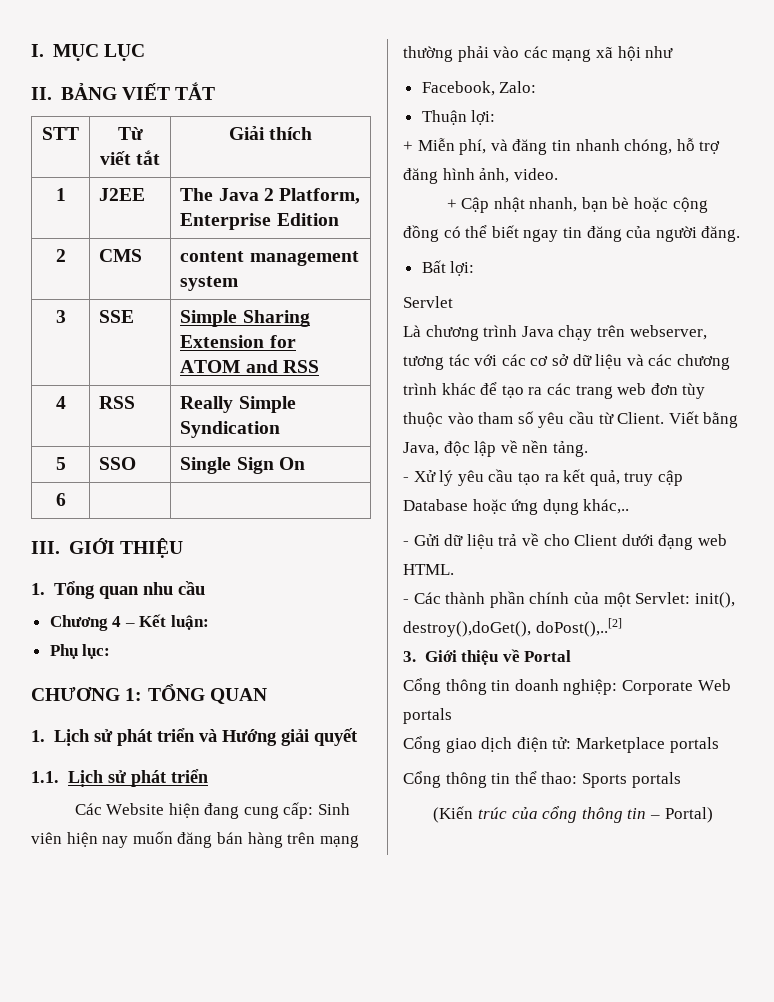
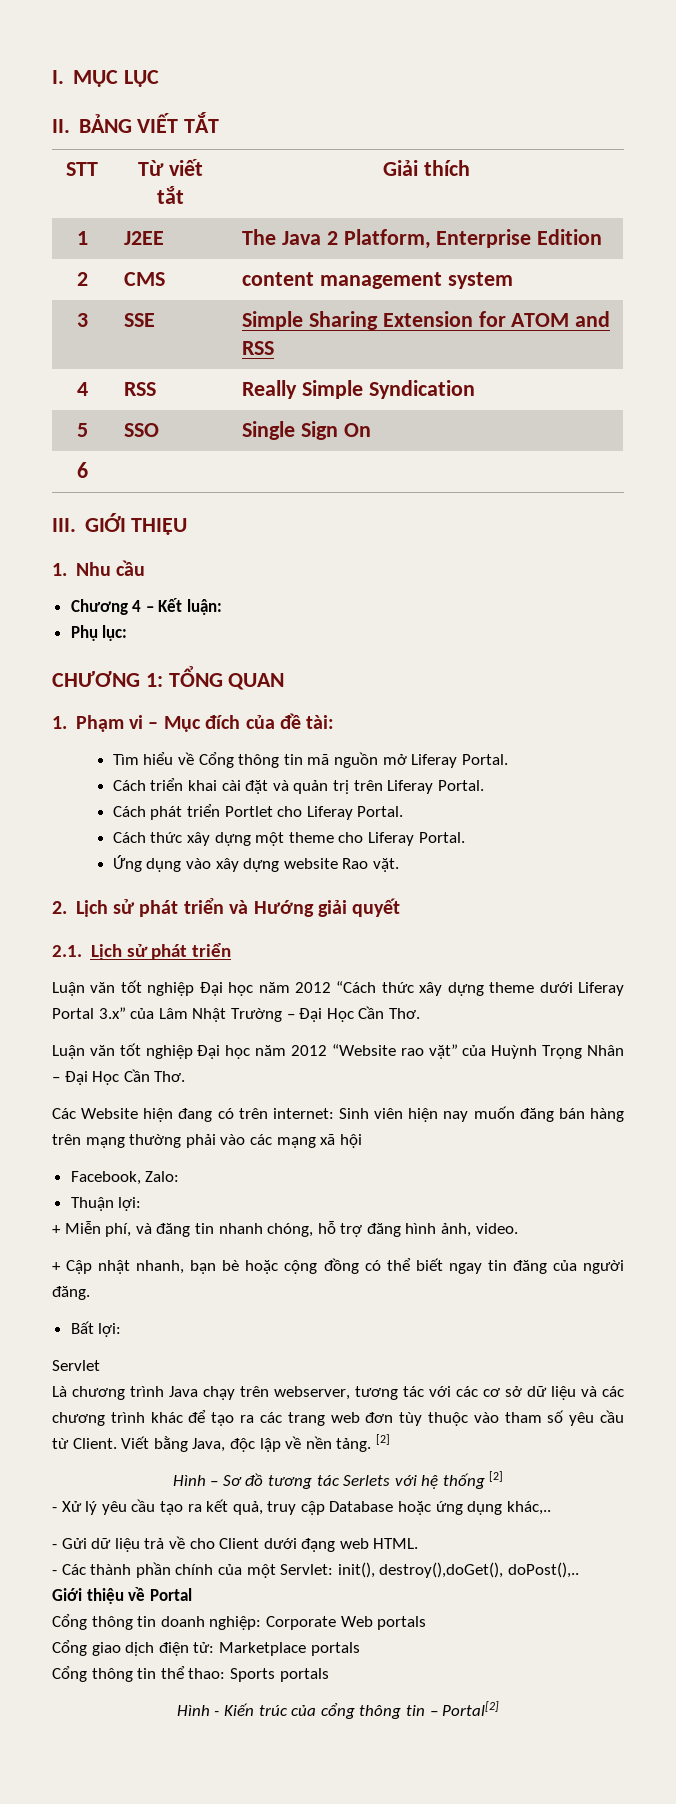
[53,581,173,599] Tổng quan nhu -> [75,562,111,576] Nhu
(45, 736) none -> [75,713,335,732] [112,752,508,768] [112,778,484,794] [112,804,404,820] [112,832,465,846] [112,855,399,872] [52,901,67,914] Phạm vi – Mục đích của đề tài: // Tìm hiểu về Cổng thông tin mã nguồn mở Liferay Portal. // Cách triển khai cài đặt và quản trị trên Liferay Portal. // Cách phát triển Portlet cho Liferay Portal. // Cách thức xây dựng một theme cho Liferay Portal. // Ứng dụng vào xây dựng website Rao vặt. // 2.
[31,769,208,787] 1.1. Lịch sử phát triển -> [52,943,232,960] [52,980,625,996] [52,1006,420,1022] [52,1043,624,1059] [52,1069,186,1085] 2.1. Lịch sử phát triển // Luận văn tốt nghiệp Đại học năm 2012 “Cách thức xây dựng theme dưới Liferay Portal 3.x” của Lâm Nhật Trường – Đại Học Cần Thơ. // Luận văn tốt nghiệp Đại học năm 2012 “Website rao vặt” của Huỳnh Trọng Nhân – Đại Học Cần Thơ.
[243,802,314,819] cung cấp: -> [217,1108,334,1119] có trên internet:
[645,46,674,58] như -> (362, 1141) none
(588, 449) none -> [375,1434,390,1445] [172,1471,504,1489] [2] // Hình – Sơ đồ tương tác Serlets với hệ thống [2]
[535,618,622,637] [403,651,416,662] doPost(),..[2] // 3. -> [507,1562,579,1578] doPost(),.. //
[433,806,474,823] (Kiến -> [176,1703,255,1716] Hình - Kiến
[664,807,713,823] Portal) -> [442,1701,500,1716] Portal[2]

